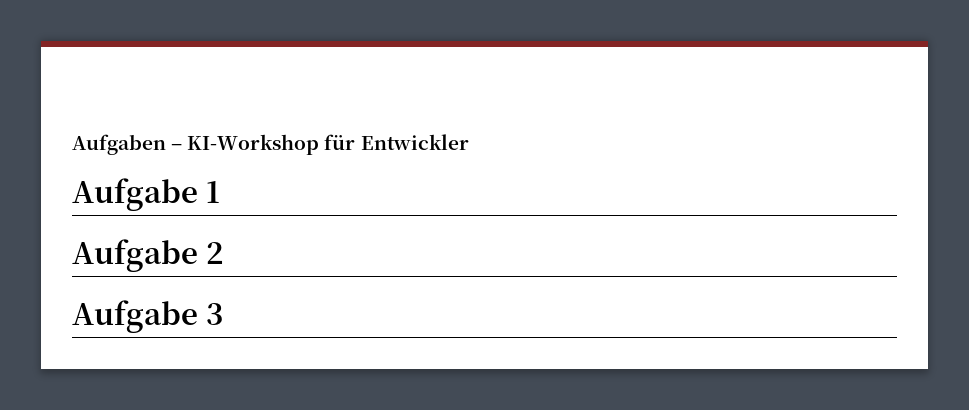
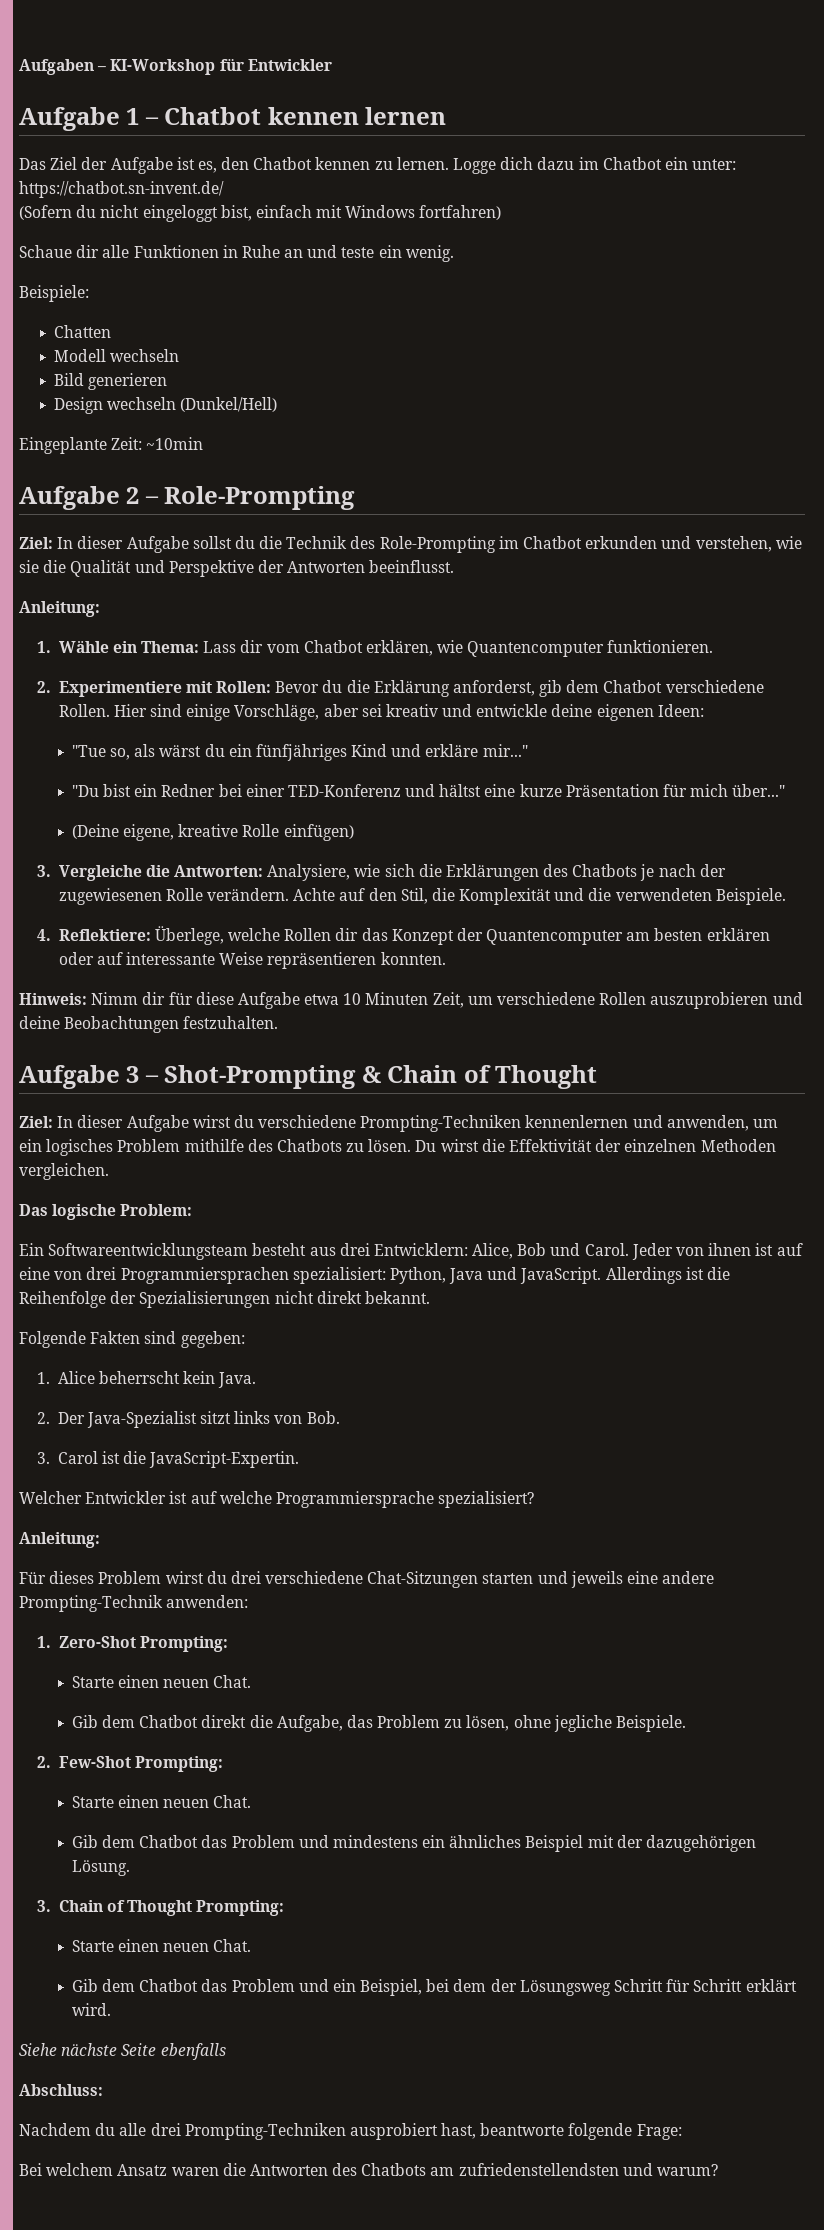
[72,239,224,272] [72,300,224,333] // Aufgabe 2 // Aufgabe 3 -> [144,107,447,125] [19,157,737,174] [19,181,224,198] [19,205,502,222] [19,245,454,262] [19,285,89,302] [53,325,111,338] [53,349,180,362] [53,373,168,390] [53,397,278,414] [19,437,204,454] [19,486,356,510] [19,536,802,553] [19,560,455,577] [19,601,100,617] [36,640,714,657] [36,680,764,697] [58,704,704,721] [71,744,528,761] [71,784,786,797] [71,824,354,841] [36,864,726,881] [58,888,786,905] [36,926,770,945] [58,952,446,969] [19,992,803,1009] [19,1016,279,1033] [19,1065,598,1089] [19,1115,779,1132] [19,1139,776,1156] [19,1163,109,1180] [19,1204,193,1220] [19,1243,803,1260] [19,1267,731,1284] [19,1291,430,1308] [19,1331,245,1348] [36,1371,257,1388] [36,1411,340,1428] [36,1451,300,1468] [19,1491,535,1508] [19,1532,100,1548] [19,1571,715,1588] [19,1595,249,1612] [36,1636,228,1652] [71,1675,252,1688] [71,1715,687,1732] [36,1756,223,1772] [71,1795,252,1808] [71,1835,757,1852] [71,1860,130,1876] [36,1900,285,1916] [71,1939,252,1952] [71,1979,797,1996] [71,2003,111,2016] [19,2043,226,2060] [19,2084,103,2096] [19,2123,682,2140] [19,2163,719,2176] – Chatbot kennen lernen // Das Ziel der Aufgabe ist es, den Chatbot kennen zu lernen. Logge dich dazu im Chatbot ein unter: https://chatbot.sn-invent.de/ // (Sofern du nicht eingeloggt bist, einfach mit Windows fortfahren) // Schaue dir alle Funktionen in Ruhe an und teste ein wenig. // Beispiele: // Chatten // Modell wechseln // Bild generieren // Design wechseln (Dunkel/Hell) // Eingeplante Zeit: ~10min // Aufgabe 2 – Role-Prompting // Ziel: In dieser Aufgabe sollst du die Technik des Role-Prompting im Chatbot erkunden und verstehen, wie sie die Qualität und Perspektive der Antworten beeinflusst. // Anleitung: // 1. Wähle ein Thema: Lass dir vom Chatbot erklären, wie Quantencomputer funktionieren. // 2. Experimentiere mit Rollen: Bevor du die Erklärung anforderst, gib dem Chatbot verschiedene Rollen. Hier sind einige Vorschläge, aber sei kreativ und entwickle deine eigenen Ideen: // "Tue so, als wärst du ein fünfjähriges Kind und erkläre mir..." // "Du bist ein Redner bei einer TED-Konferenz und hältst eine kurze Präsentation für mich über..." // (Deine eigene, kreative Rolle einfügen) // 3. Vergleiche die Antworten: Analysiere, wie sich die Erklärungen des Chatbots je nach der zugewiesenen Rolle verändern. Achte auf den Stil, die Komplexität und die verwendeten Beispiele. // 4. Reflektiere: Überlege, welche Rollen dir das Konzept der Quantencomputer am besten erklären oder auf interessante Weise repräsentieren konnten. // Hinweis: Nimm dir für diese Aufgabe etwa 10 Minuten Zeit, um verschiedene Rollen auszuprobieren und deine Beobachtungen festzuhalten. // Aufgabe 3 – Shot-Prompting & Chain of Thought // Ziel: In dieser Aufgabe wirst du verschiedene Prompting-Techniken kennenlernen und anwenden, um ein logisches Problem mithilfe des Chatbots zu lösen. Du wirst die Effektivität der einzelnen Methoden vergleichen. // Das logische Problem: // Ein Softwareentwicklungsteam besteht aus drei Entwicklern: Alice, Bob und Carol. Jeder von ihnen ist auf eine von drei Programmiersprachen spezialisiert: Python, Java und JavaScript. Allerdings ist die Reihenfolge der Spezialisierungen nicht direkt bekannt. // Folgende Fakten sind gegeben: // 1. Alice beherrscht kein Java. // 2. Der Java-Spezialist sitzt links von Bob. // 3. Carol ist die JavaScript-Expertin. // Welcher Entwickler ist auf welche Programmiersprache spezialisiert? // Anleitung: // Für dieses Problem wirst du drei verschiedene Chat-Sitzungen starten und jeweils eine andere Prompting-Technik anwenden: // 1. Zero-Shot Prompting: // Starte einen neuen Chat. // Gib dem Chatbot direkt die Aufgabe, das Problem zu lösen, ohne jegliche Beispiele. // 2. Few-Shot Prompting: // Starte einen neuen Chat. // Gib dem Chatbot das Problem und mindestens ein ähnliches Beispiel mit der dazugehörigen Lösung. // 3. Chain of Thought Prompting: // Starte einen neuen Chat. // Gib dem Chatbot das Problem und ein Beispiel, bei dem der Lösungsweg Schritt für Schritt erklärt wird. // Siehe nächste Seite ebenfalls // Abschluss: // Nachdem du alle drei Prompting-Techniken ausprobiert hast, beantworte folgende Frage: // Bei welchem Ansatz waren die Antworten des Chatbots am zufriedenstellendsten und warum?

